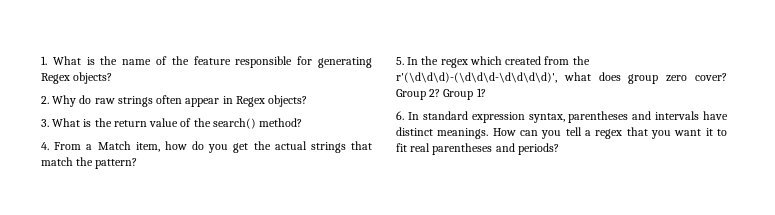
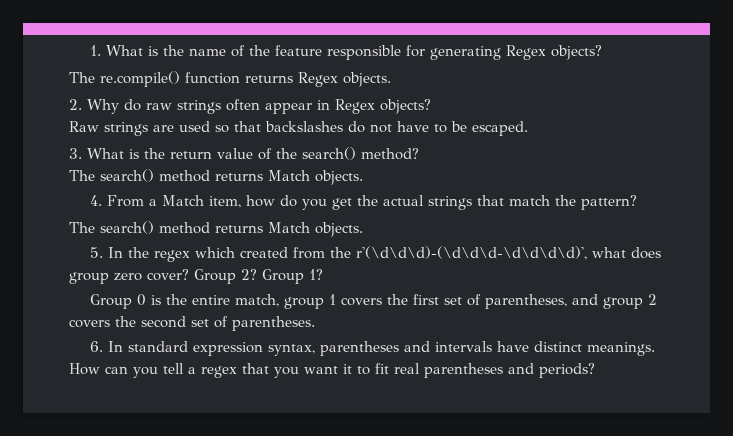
(113, 78) none -> [69,71,391,87] // The re.compile() function returns Regex objects.
(308, 101) none -> [69,121,528,136] // Raw strings are used so that backslashes do not have to be escaped.
(303, 122) none -> [69,169,363,185] // The search() method returns Match objects.
(138, 163) none -> [69,221,363,237] // The search() method returns Match objects.
(486, 92) none -> [90,294,658,309] [69,316,315,331] // Group 0 is the entire match, group 1 covers the first set of parentheses, and group 2 covers the second set of parentheses.

